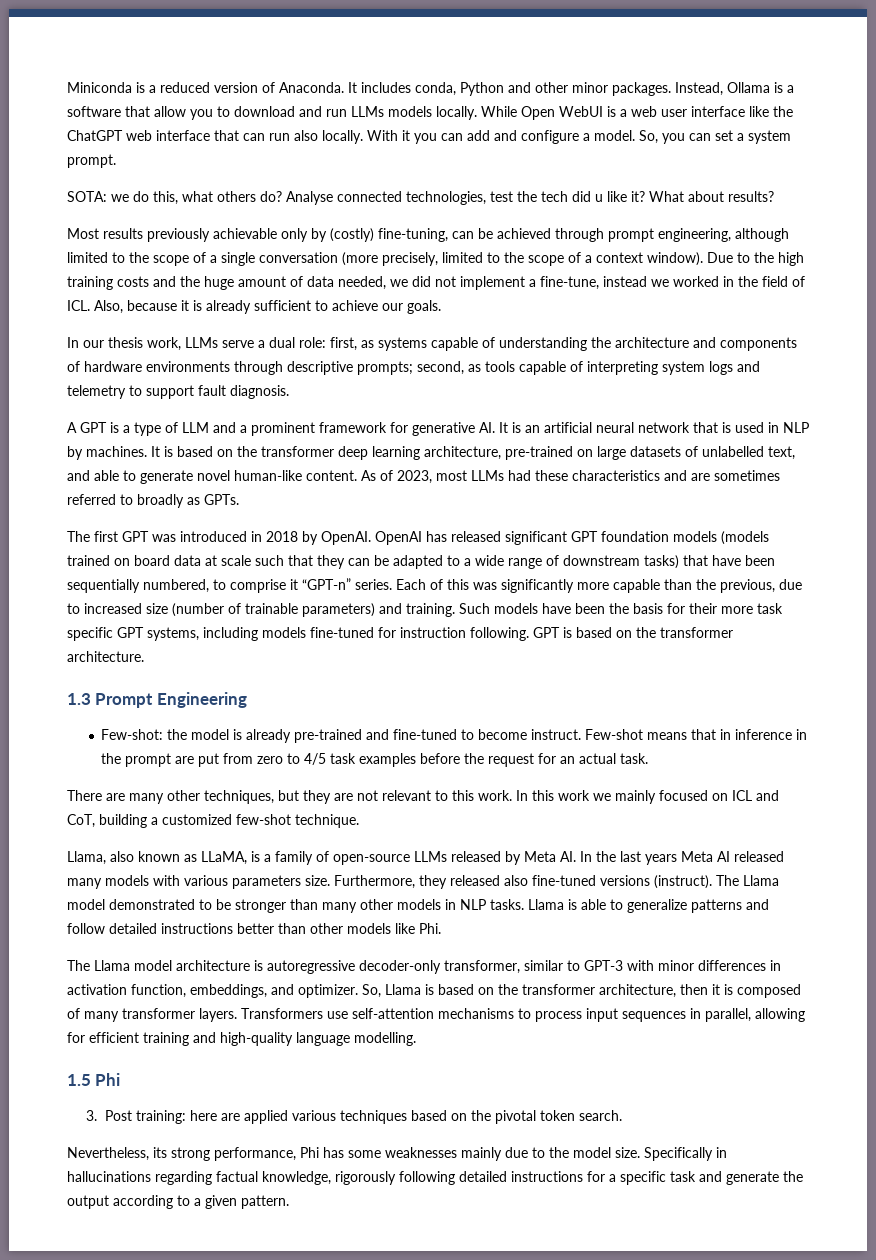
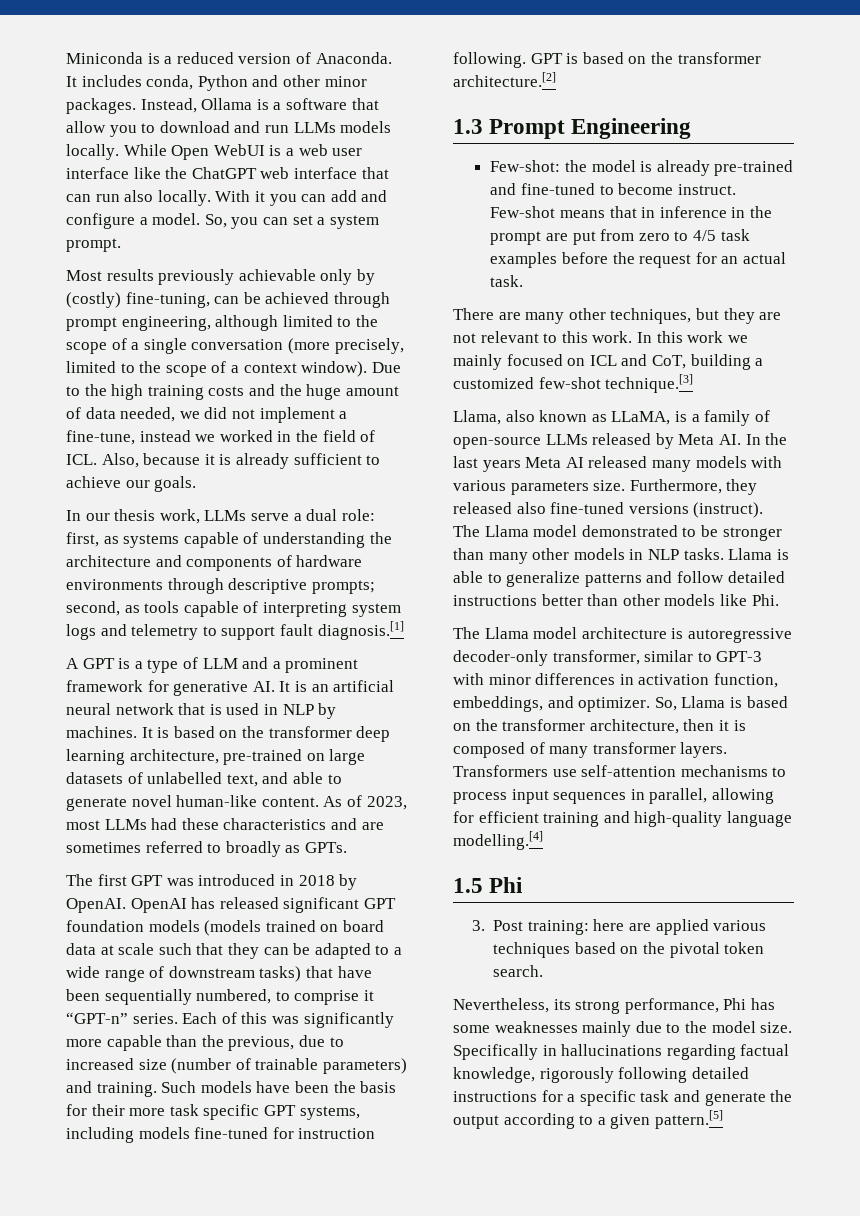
[67,191,774,205] // SOTA: we do this, what others do? Analyse connected technologies, test the tech did u like it? What about results? -> (121, 245) none
[230,385,289,399] diagnosis. -> [317,621,404,640] diagnosis.[1]
[67,651,144,662] architecture. -> [453,72,556,87] architecture.[2]
[295,814,359,828] technique. -> [605,374,694,393] technique.[3]
[354,1032,416,1046] modelling. -> [453,831,543,850] modelling.[4]
[241,1195,289,1209] pattern. -> [654,1110,723,1129] pattern.[5]

